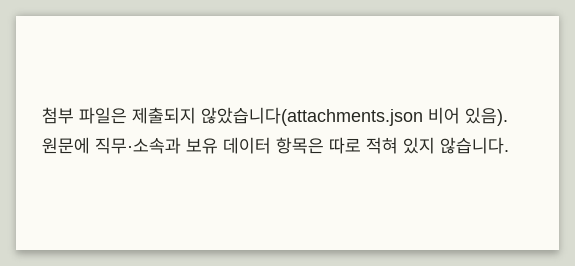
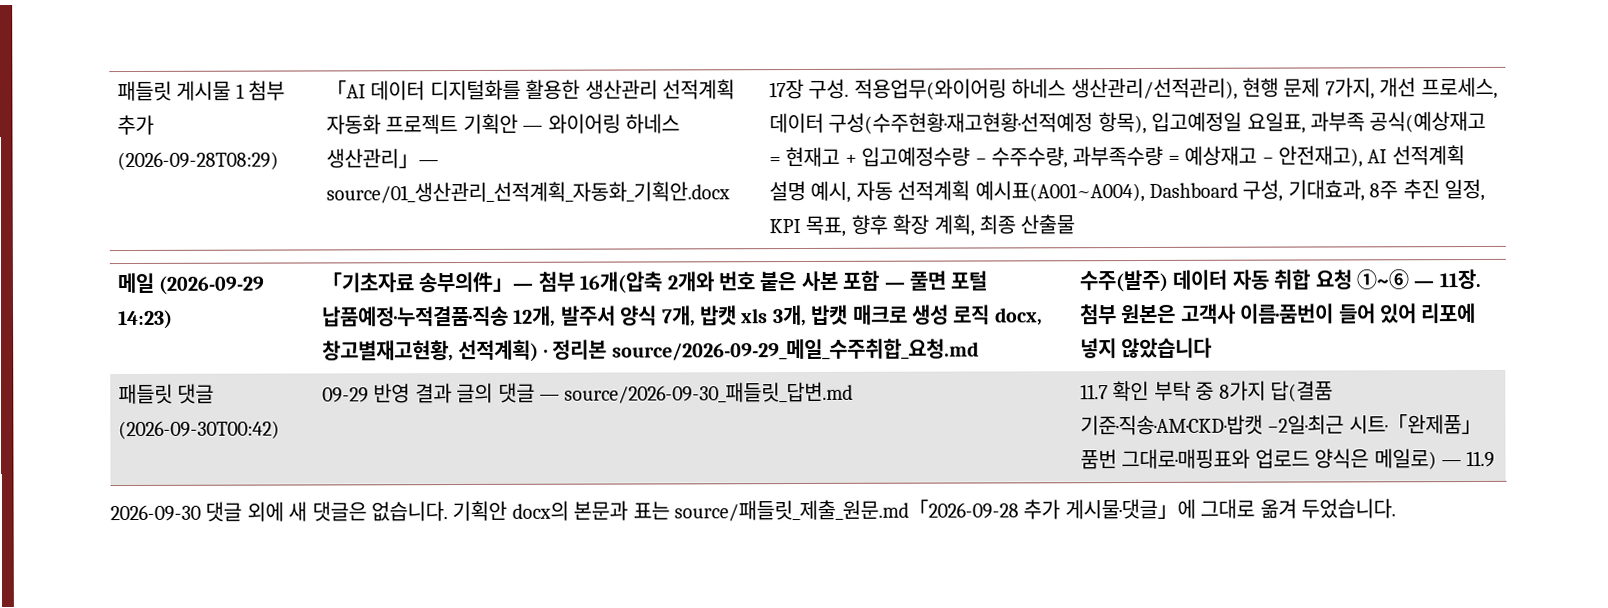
[42,107,508,126] [42,137,509,154] 첨부 파일은 제출되지 않았습니다(attachments.json 비어 있음). 원문에 직무·소속과 보유 데이터 항목은 따로 적혀 있지 않습니다. -> [117,80,286,102] [117,114,155,136] [117,151,280,171] [326,79,736,101] [326,113,681,135] [326,148,440,169] [326,181,731,204] [769,76,1498,101] [769,110,1487,135] [769,145,1465,169] [769,178,1486,203] [769,214,1076,237] [117,272,265,295] [118,309,174,330] [321,270,988,294] [322,304,1043,327] [322,338,979,363] [1079,268,1481,293] [1080,303,1477,325] [1080,337,1213,359] [118,383,215,405] [118,420,281,440] [322,381,854,404] [1080,380,1334,402] [1080,414,1482,436] [1080,448,1496,470] [110,498,1396,522] 패들릿 게시물 1 첨부 추가 (2026-09-28T08:29) | 「AI 데이터 디지털화를 활용한 생산관리 선적계획 자동화 프로젝트 기획안 — 와이어링 하네스 생산관리」— source/01_생산관리_선적계획_자동화_기획안.docx | 17장 구성. 적용업무(와이어링 하네스 생산관리/선적관리), 현행 문제 7가지, 개선 프로세스, 데이터 구성(수주현황·재고현황·선적예정 항목), 입고예정일 요일표, 과부족 공식(예상재고 = 현재고 + 입고예정수량 − 수주수량, 과부족수량 = 예상재고 − 안전재고), AI 선적계획 설명 예시, 자동 선적계획 예시표(A001~A004), Dashboard 구성, 기대효과, 8주 추진 일정, KPI 목표, 향후 확장 계획, 최종 산출물 // 메일 (2026-09-29 14:23) | 「기초자료 송부의件」— 첨부 16개(압축 2개와 번호 붙은 사본 포함 — 풀면 포털 납품예정·누적결품·직송 12개, 발주서 양식 7개, 밥캣 xls 3개, 밥캣 매크로 생성 로직 docx, 창고별재고현황, 선적계획) · 정리본 source/2026-09-29_메일_수주취합_요청.md | 수주(발주) 데이터 자동 취합 요청 ①~⑥ — 11장. 첨부 원본은 고객사 이름·품번이 들어 있어 리포에 넣지 않았습니다 // 패들릿 댓글 (2026-09-30T00:42) | 09-29 반영 결과 글의 댓글 — source/2026-09-30_패들릿_답변.md | 11.7 확인 부탁 중 8가지 답(결품 기준·직송·AM·CKD·밥캣 −2일·최근 시트·「완제품」품번 그대로·매핑표와 업로드 양식은 메일로) — 11.9 // 2026-09-30 댓글 외에 새 댓글은 없습니다. 기획안 docx의 본문과 표는 source/패들릿_제출_원문.md「2026-09-28 추가 게시물·댓글」에 그대로 옮겨 두었습니다.

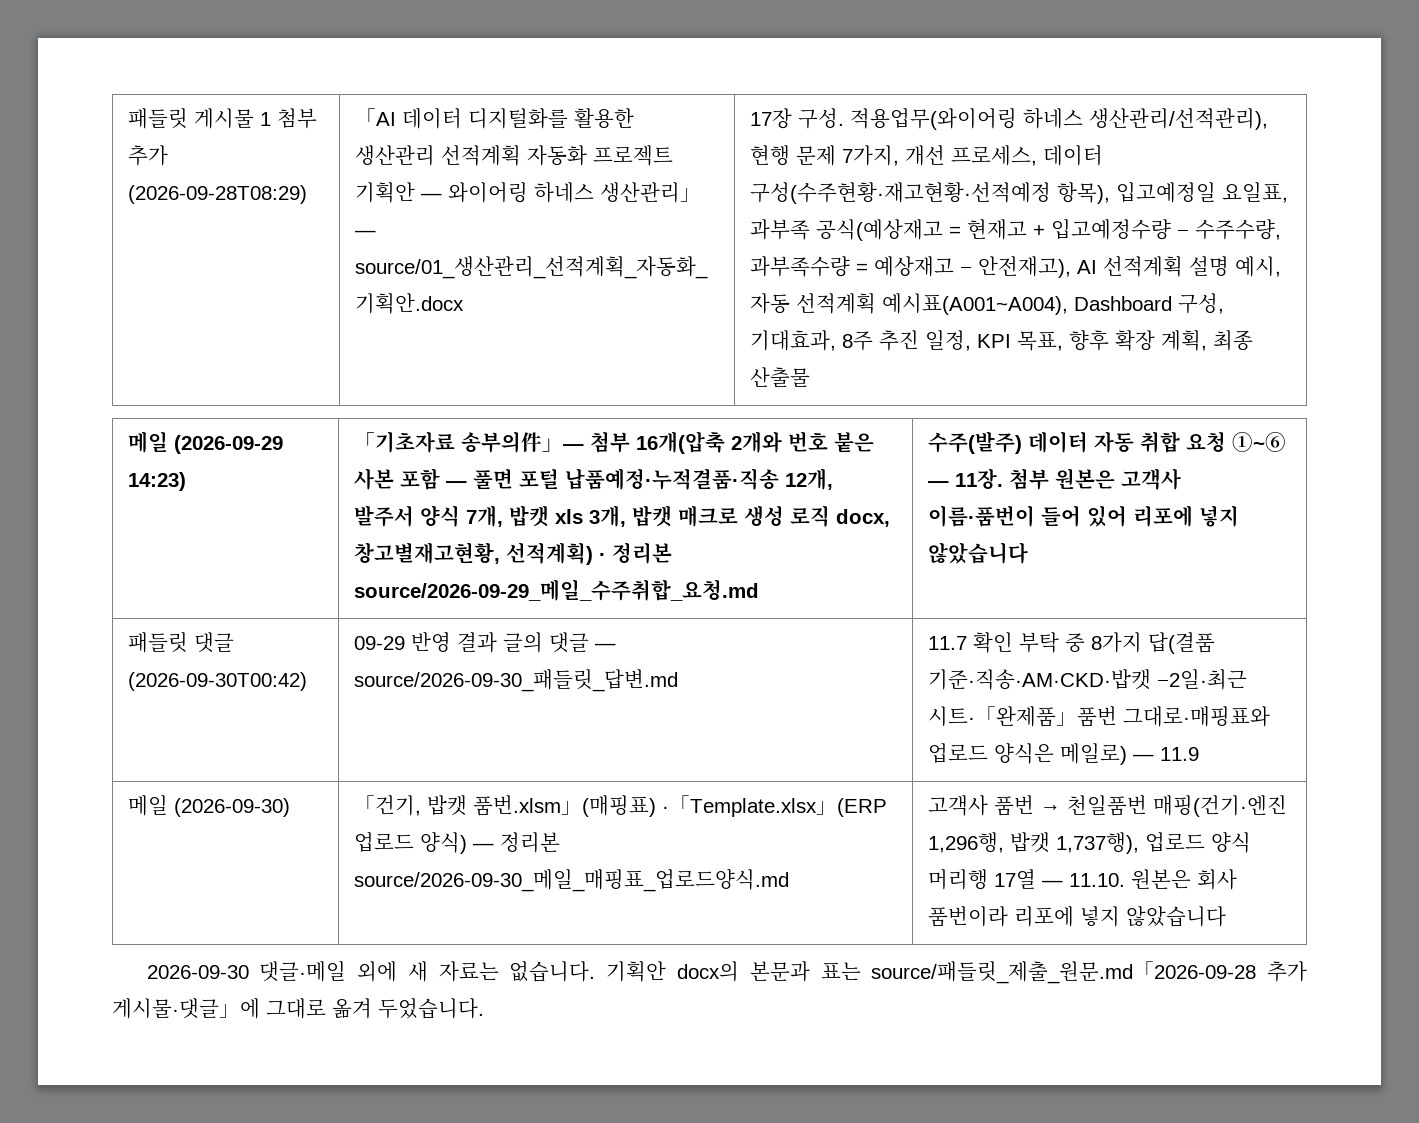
(1496, 459) none -> [128,795,291,817] [354,795,888,817] [354,832,561,854] [354,869,790,892] [928,795,1288,817] [928,832,1252,854] [928,869,1238,890] [928,906,1227,927] // 메일 (2026-09-30) | 「건기, 밥캣 품번.xlsm」(매핑표) ·「Template.xlsx」(ERP 업로드 양식) — 정리본 source/2026-09-30_메일_매핑표_업로드양식.md | 고객사 품번 → 천일품번 매핑(건기·엔진 1,296행, 밥캣 1,737행), 업로드 양식 머리행 17열 — 11.10. 원본은 회사 품번이라 리포에 넣지 않았습니다
[205,501,243,522] 댓글 -> [259,961,347,982] 댓글·메일
[311,501,367,522] 댓글은 -> [438,961,499,982] 자료는

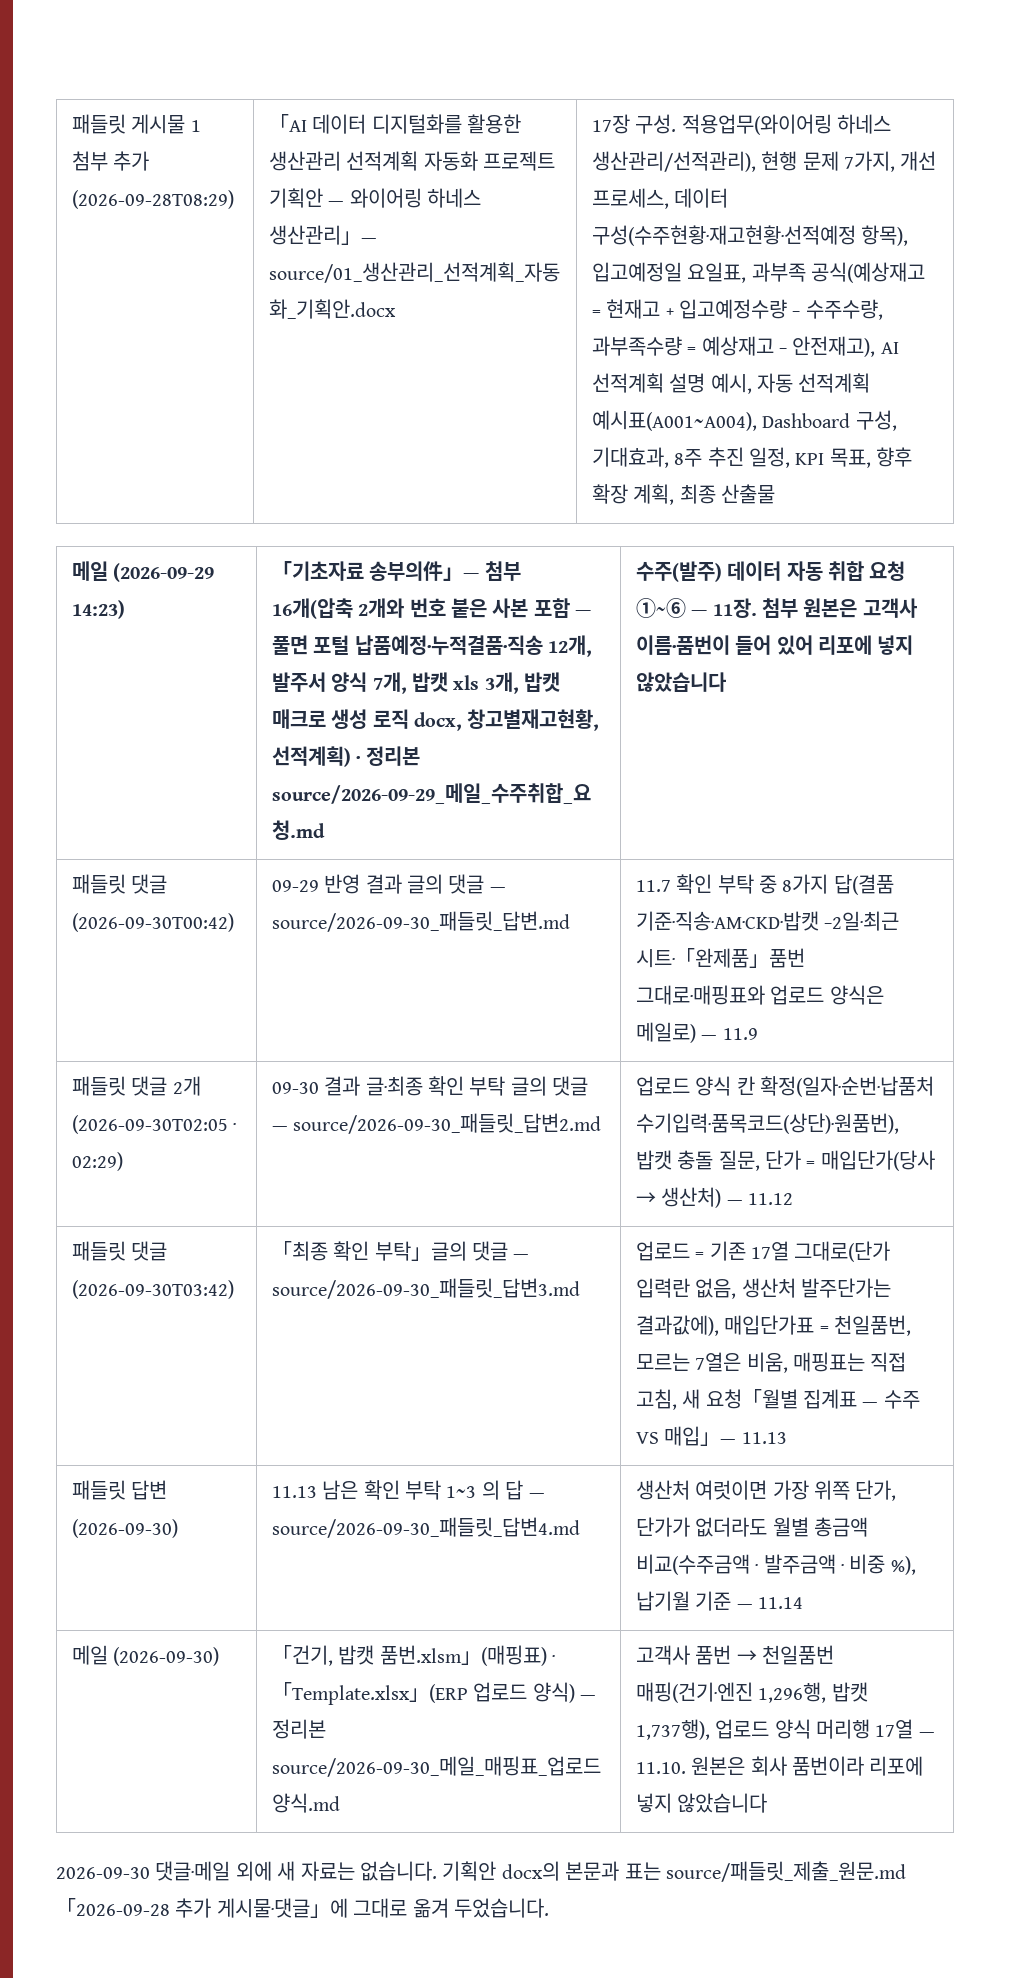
(1200, 754) none -> [71,1076,201,1096] [71,1115,237,1134] [71,1152,123,1171] [271,1076,589,1096] [271,1113,602,1134] [635,1076,935,1097] [635,1113,899,1134] [635,1150,935,1171] [635,1187,794,1208] [71,1241,168,1261] [71,1280,234,1299] [271,1241,530,1261] [271,1278,580,1299] [635,1241,891,1262] [635,1278,892,1299] [635,1315,912,1336] [635,1352,907,1373] [635,1389,920,1410] [635,1426,787,1446] [71,1480,168,1500] [71,1519,178,1538] [271,1480,545,1500] [271,1517,580,1538] [635,1480,897,1501] [635,1517,869,1537] [635,1554,916,1575] [635,1591,804,1611] // 패들릿 댓글 2개 (2026-09-30T02:05 · 02:29) | 09-30 결과 글·최종 확인 부탁 글의 댓글 — source/2026-09-30_패들릿_답변2.md | 업로드 양식 칸 확정(일자·순번·납품처 수기입력·품목코드(상단)·원품번), 밥캣 충돌 질문, 단가 = 매입단가(당사 → 생산처) — 11.12 // 패들릿 댓글 (2026-09-30T03:42) | 「최종 확인 부탁」글의 댓글 — source/2026-09-30_패들릿_답변3.md | 업로드 = 기존 17열 그대로(단가 입력란 없음, 생산처 발주단가는 결과값에), 매입단가표 = 천일품번, 모르는 7열은 비움, 매핑표는 직접 고침, 새 요청「월별 집계표 — 수주 VS 매입」— 11.13 // 패들릿 답변 (2026-09-30) | 11.13 남은 확인 부탁 1~3 의 답 — source/2026-09-30_패들릿_답변4.md | 생산처 여럿이면 가장 위쪽 단가, 단가가 없더라도 월별 총금액 비교(수주금액 · 발주금액 · 비중 %), 납기월 기준 — 11.14

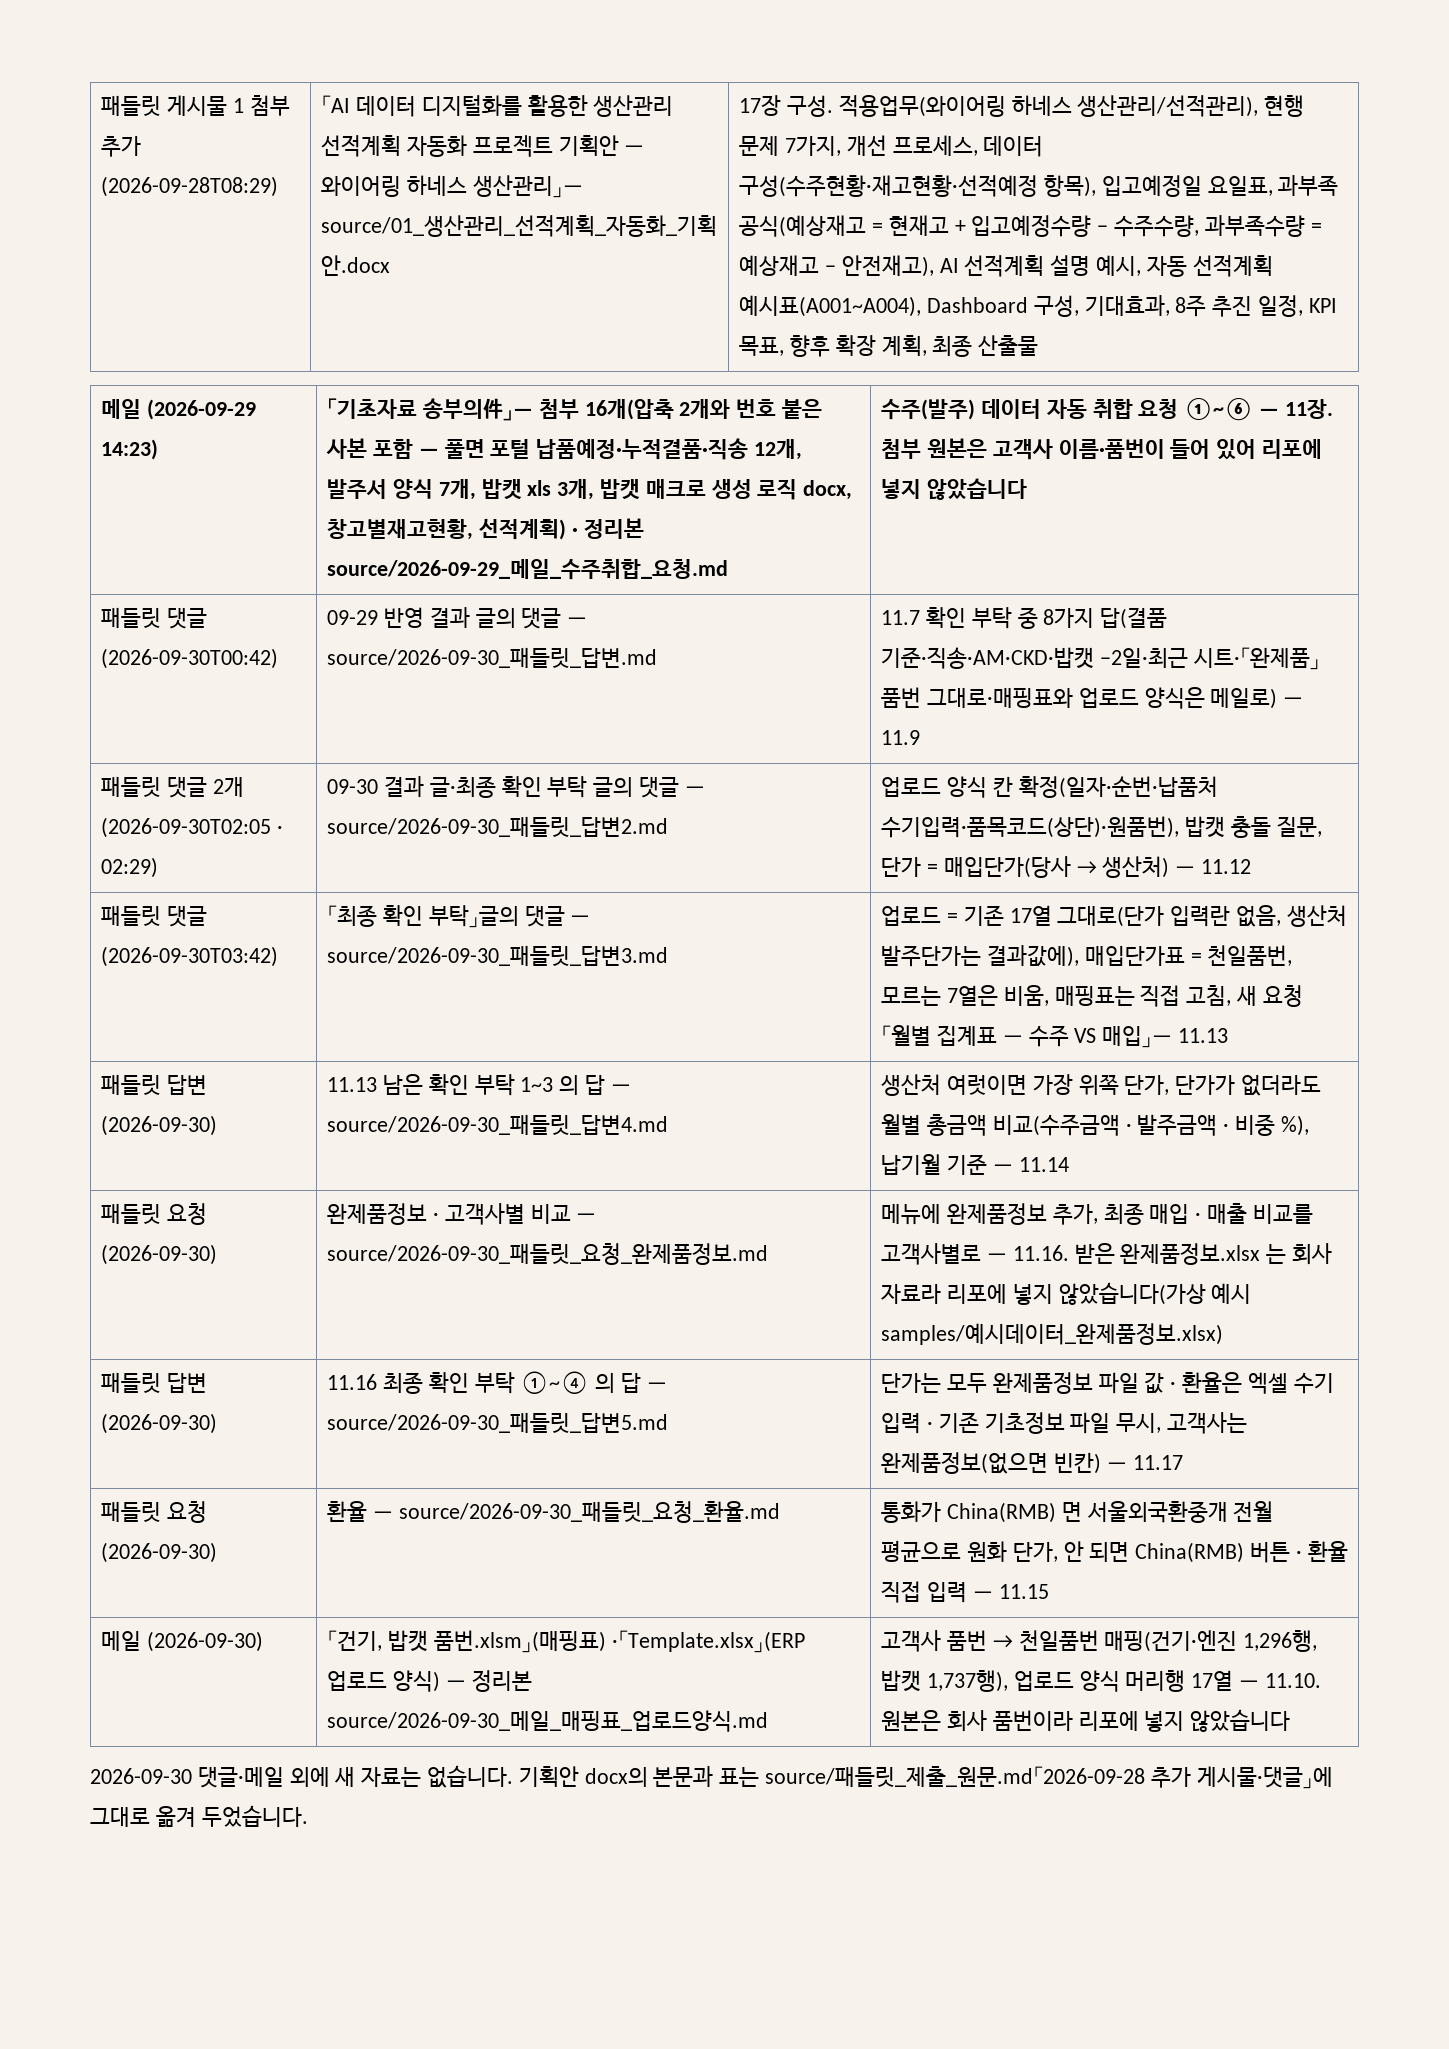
(804, 1603) none -> [101,1203,207,1225] [101,1244,218,1265] [327,1203,597,1225] [327,1243,769,1265] [881,1203,1313,1225] [881,1243,1332,1265] [881,1282,1252,1305] [881,1323,1224,1345] [101,1372,207,1393] [101,1413,218,1434] [327,1371,667,1394] [327,1412,669,1433] [881,1372,1334,1394] [881,1412,1247,1434] [881,1452,1183,1474] [101,1501,207,1523] [101,1542,218,1563] [327,1501,780,1523] [881,1501,1274,1523] [881,1540,1348,1563] [881,1581,1049,1603] // 패들릿 요청 (2026-09-30) | 완제품정보 · 고객사별 비교 — source/2026-09-30_패들릿_요청_완제품정보.md | 메뉴에 완제품정보 추가, 최종 매입 · 매출 비교를 고객사별로 — 11.16. 받은 완제품정보.xlsx 는 회사 자료라 리포에 넣지 않았습니다(가상 예시 samples/예시데이터_완제품정보.xlsx) // 패들릿 답변 (2026-09-30) | 11.16 최종 확인 부탁 ①~④ 의 답 — source/2026-09-30_패들릿_답변5.md | 단가는 모두 완제품정보 파일 값 · 환율은 엑셀 수기 입력 · 기존 기초정보 파일 무시, 고객사는 완제품정보(없으면 빈칸) — 11.17 // 패들릿 요청 (2026-09-30) | 환율 — source/2026-09-30_패들릿_요청_환율.md | 통화가 China(RMB) 면 서울외국환중개 전월 평균으로 원화 단가, 안 되면 China(RMB) 버튼 · 환율 직접 입력 — 11.15

